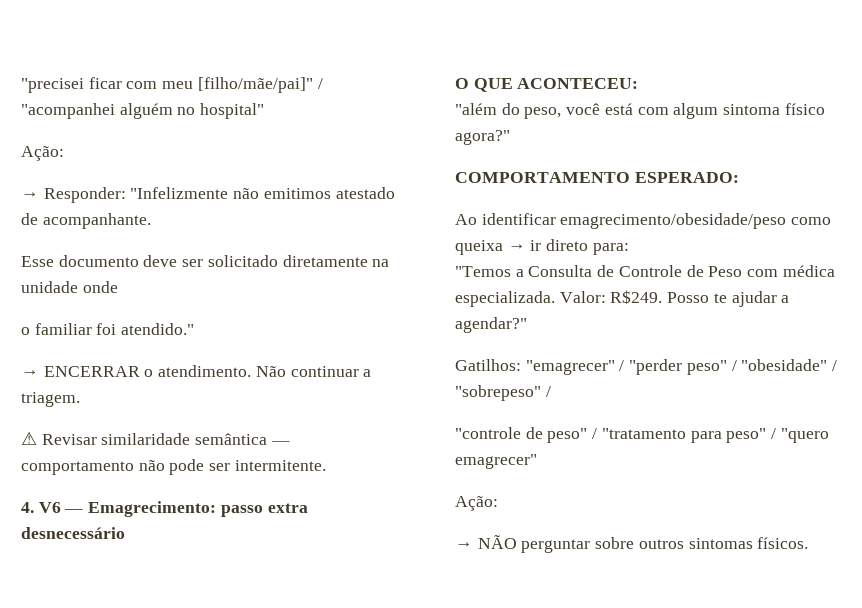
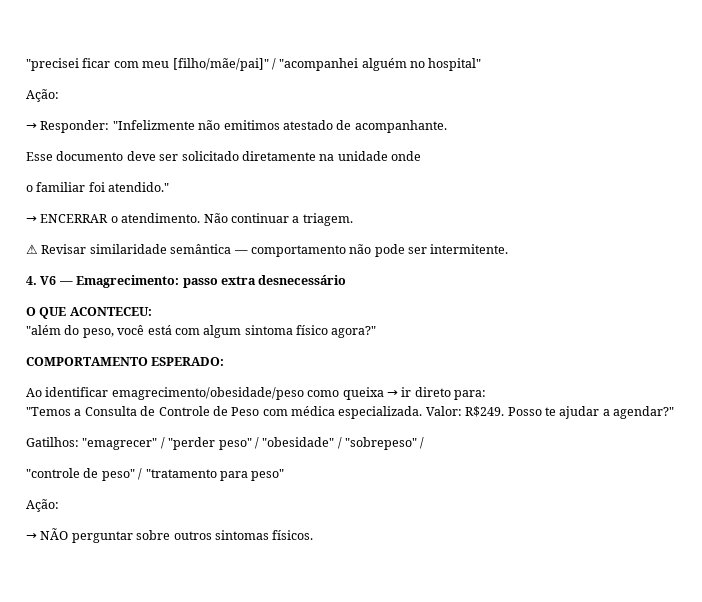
[771,428,829,443] [455,454,537,469] / "quero emagrecer" -> (285, 475) none

